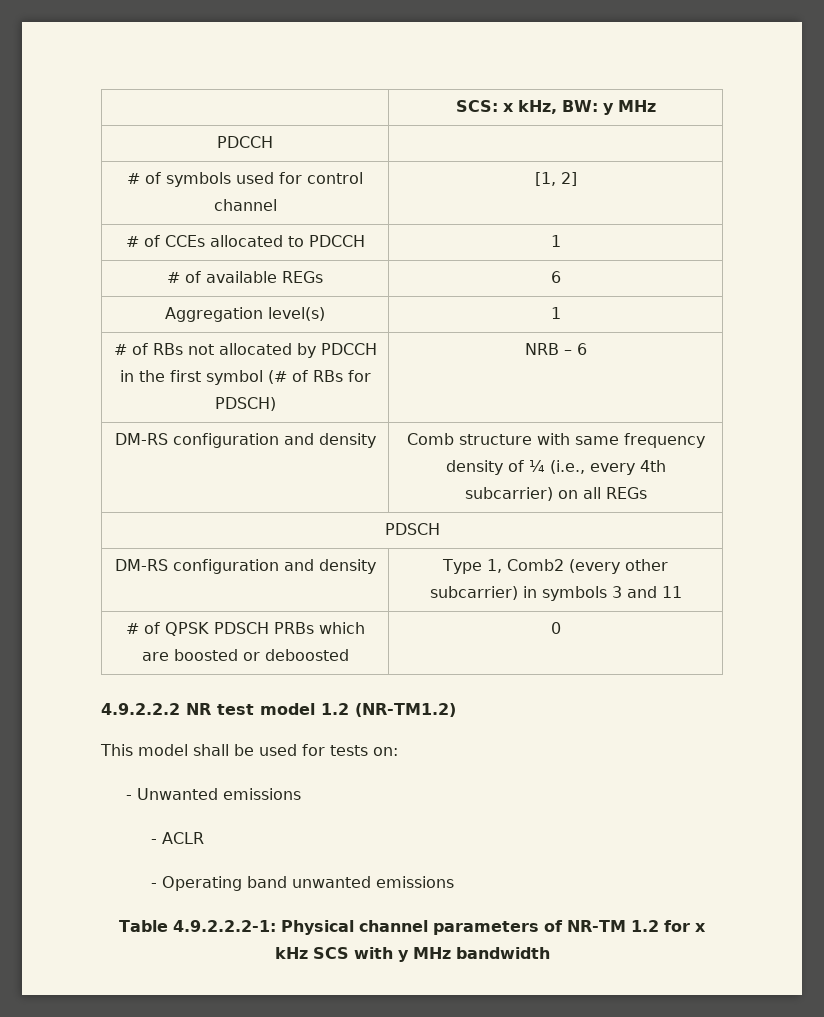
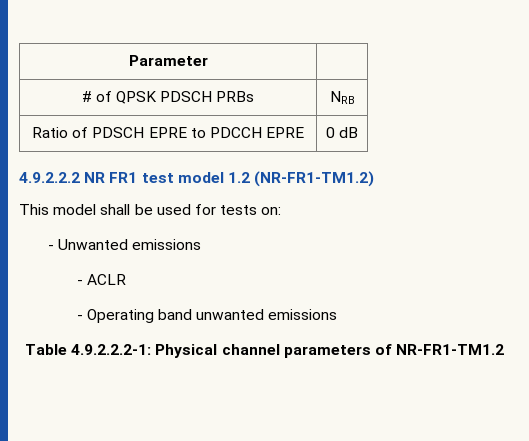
[455,100,656,115] [217,136,273,148] [127,172,363,187] [213,199,277,211] [534,172,577,186] [125,235,365,247] [550,235,561,247] [167,271,323,283] [550,271,561,283] [165,307,325,322] [550,307,561,319] [113,343,377,358] [119,370,371,385] [214,397,276,411] [524,343,587,355] [114,433,376,448] [406,433,705,448] [445,460,666,475] [464,487,647,501] [384,523,440,535] [114,559,376,574] [442,559,668,574] [429,586,682,601] | SCS: x kHz, BW: y MHz // PDCCH | // # of symbols used for control channel | [1, 2] // # of CCEs allocated to PDCCH | 1 // # of available REGs | 6 // Aggregation level(s) | 1 // # of RBs not allocated by PDCCH in the first symbol (# of RBs for PDSCH) | NRB – 6 // DM-RS configuration and density | Comb structure with same frequency density of ¼ (i.e., every 4th subcarrier) on all REGs // PDSCH // DM-RS configuration and density | Type 1, Comb2 (every other subcarrier) in symbols 3 and 11 -> [128,55,208,66] Parameter |
[318,622,365,634] [141,649,349,661] which are boosted or deboosted -> [329,91,355,104] [31,127,305,138] | NRB // Ratio of PDSCH EPRE to PDCCH EPRE
(561, 628) none -> [339,127,359,138] dB
(211, 709) none -> [109,172,138,183] FR1
[355,703,456,717] (NR-TM1.2) -> [254,171,375,187] (NR-FR1-TM1.2)
[567,920,706,932] [274,947,550,962] NR-TM 1.2 for x kHz SCS with y MHz bandwidth -> [396,344,505,355] NR-FR1-TM1.2

